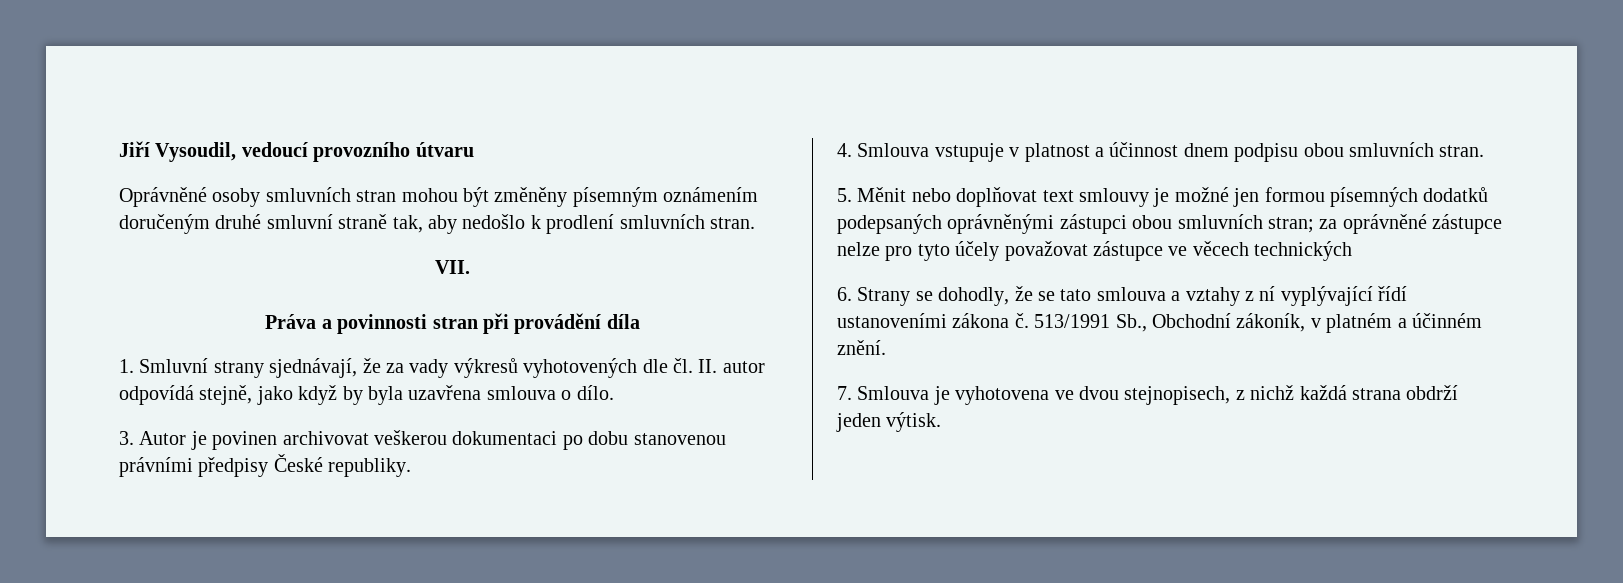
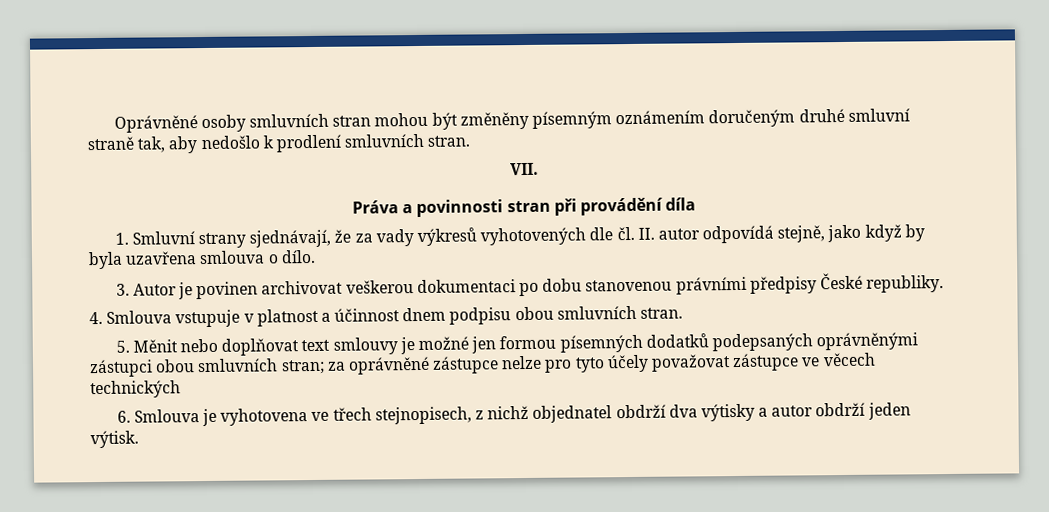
[119,141,474,162] Jiří Vysoudil, vedoucí provozního útvaru // -> (113, 124) none
[857,286,1408,306] [837,313,1482,333] [837,340,886,355] [837,386,852,400] Strany se dohodly, že se tato smlouva a vztahy z ní vyplývající řídí ustanoveními zákona č. 513/1991 Sb., Obchodní zákoník, v platném a účinném znění. // 7. -> (131, 416) none
[1079,386,1119,400] dvou -> [332,407,372,421] třech
[1299,385,1401,400] každá strana -> [532,403,814,423] objednatel obdrží dva výtisky a autor

